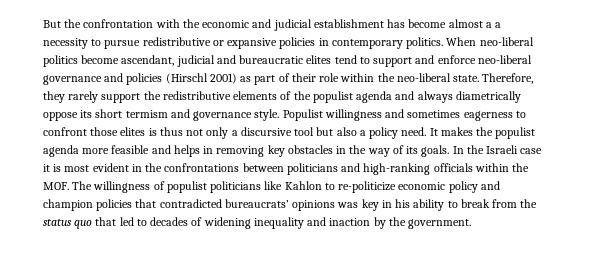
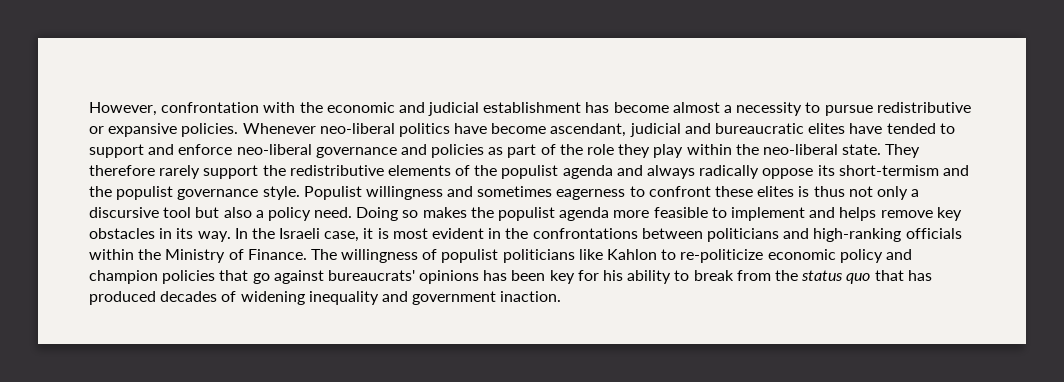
[43,19,82,28] But the -> [89,102,157,116] However,
[495,22,502,28] a -> (733, 109) none
[279,37,477,49] policies in contemporary politics. When -> [181,123,316,137] policies. Whenever
(78, 61) none -> [454,123,488,134] have
[334,55,357,64] tend -> [849,123,936,134] have tended
[165,73,237,84] (Hirschl 2001) -> (485, 151) none
[291,73,340,82] their role -> [559,144,684,158] the role they play
[482,73,534,84] [43,91,65,103] Therefore, they -> [885,144,921,158] [89,165,155,176] They therefore
[455,91,521,103] diametrically -> [699,165,760,179] radically
[95,109,190,118] short termism and -> [838,165,969,176] [89,186,174,200] short-termism and the populist
[90,127,119,136] those -> [715,186,754,197] these
[429,128,438,136] It -> [356,207,419,221] Doing so
[151,145,450,157] and helps in removing key obstacles in the way of its goals. -> [711,207,962,221] [89,228,231,242] to implement and helps remove key obstacles in its way.
[520,148,543,154] case -> [324,231,360,242] case,
[43,182,69,190] MOF. -> [165,249,307,263] Ministry of Finance.
[159,199,392,211] contradicted bureaucrats’ opinions was key in -> [252,270,599,284] go against bureaucrats' opinions has been key for
[119,217,147,226] led to -> [907,270,932,281] [89,291,156,305] has produced
[329,217,472,229] inaction by the government. -> [412,291,562,305] government inaction.

